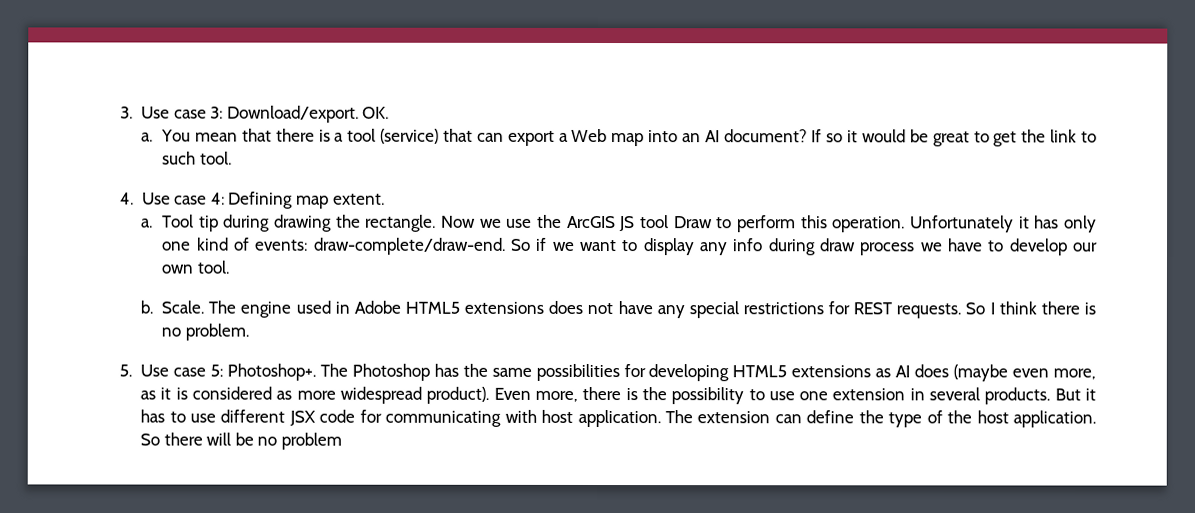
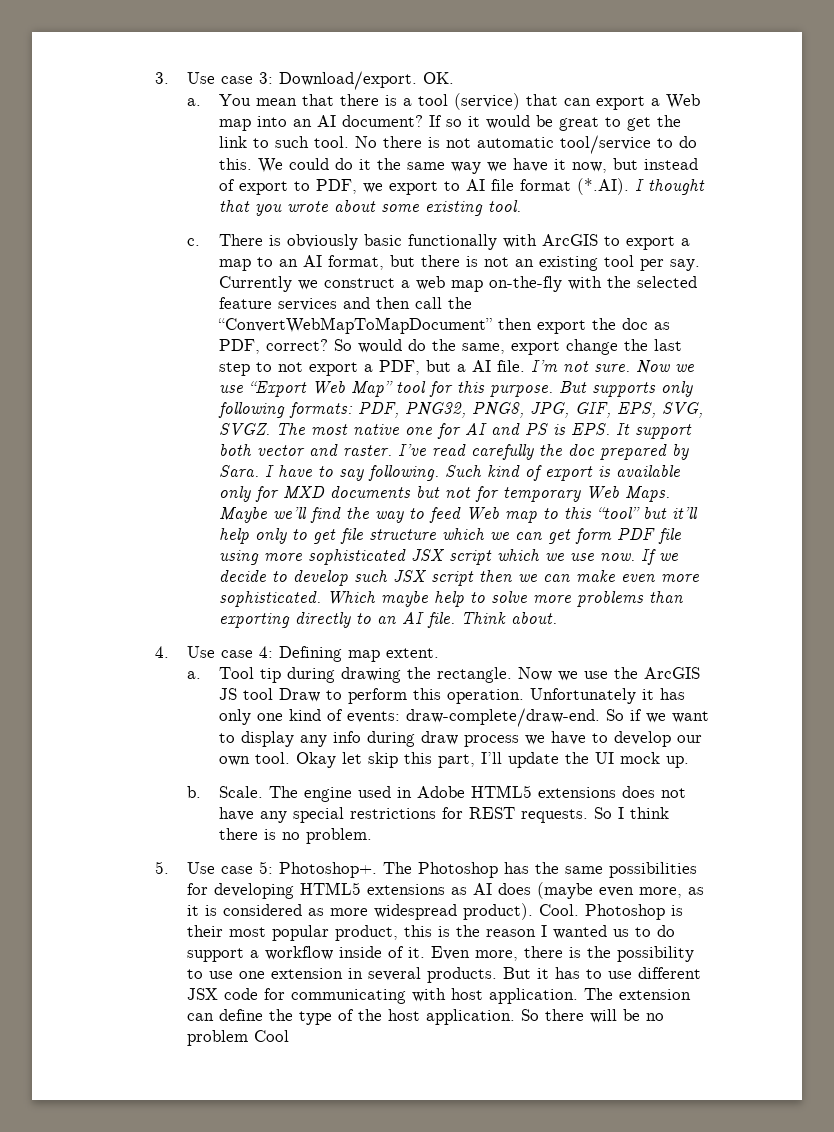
(232, 158) none -> [355,135,698,154] [219,158,699,174] [219,178,706,195] [219,200,522,216] [187,234,691,250] [219,255,701,271] [219,276,698,292] [219,297,473,311] [218,317,671,334] [219,339,683,355] [219,360,695,376] [219,381,694,397] [218,402,704,418] [219,423,693,439] [219,444,690,460] [219,465,681,481] [219,486,671,502] [219,507,699,523] [219,528,682,544] [219,549,679,565] [219,570,700,586] [219,591,684,607] [219,612,558,628] No there is not automatic tool/service to do this. We could do it the same way we have it now, but instead of export to PDF, we export to AI file format (*.AI). I thought that you wrote about some existing tool. // c. There is obviously basic functionally with ArcGIS to export a map to an AI format, but there is not an existing tool per say. Currently we construct a web map on-the-fly with the selected feature services and then call the “ConvertWebMapToMapDocument” then export the doc as PDF, correct? So would do the same, export change the last step to not export a PDF, but a AI file. I’m not sure. Now we use “Export Web Map” tool for this purpose. But supports only following formats: PDF, PNG32, PNG8, JPG, GIF, EPS, SVG, SVGZ. The most native one for AI and PS is EPS. It support both vector and raster. I’ve read carefully the doc prepared by Sara. I have to say following. Such kind of export is available only for MXD documents but not for temporary Web Maps. Maybe we’ll find the way to feed Web map to this “tool” but it’ll help only to get file structure which we can get form PDF file using more sophisticated JSX script which we use now. If we decide to develop such JSX script then we can make even more sophisticated. Which maybe help to solve more problems than exporting directly to an AI file. Think about.
(229, 267) none -> [296,752,690,768] Okay let skip this part, I’ll update the UI mock up.
(490, 395) none -> [539,904,684,920] [187,925,676,941] [187,946,426,962] Cool. Photoshop is their most popular product, this is the reason I wanted us to do support a workflow inside of it.
(343, 441) none -> [254,1030,290,1042] Cool

